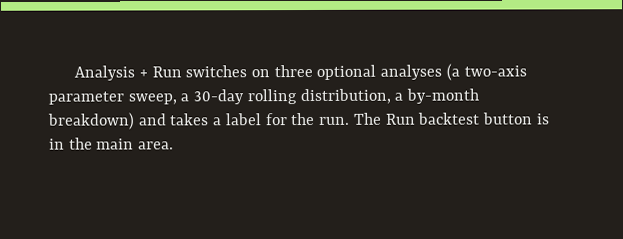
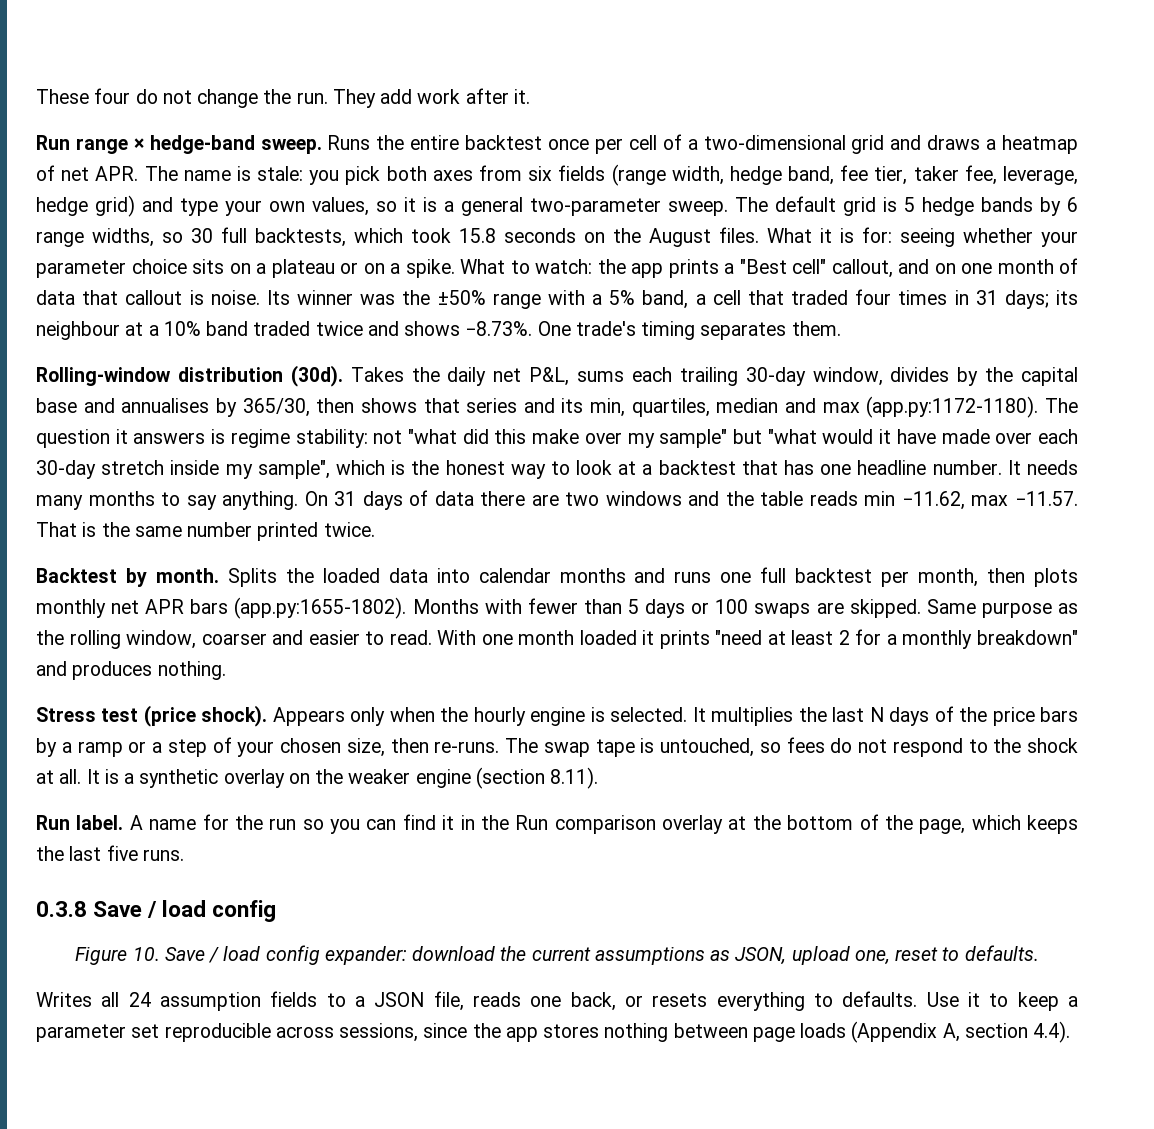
[74,63,527,81] [48,88,480,105] [47,112,550,130] [49,137,175,150] Analysis + Run switches on three optional analyses (a two-axis parameter sweep, a 30-day rolling distribution, a by-month breakdown) and takes a label for the run. The Run backtest button is in the main area. -> [36,88,530,108] [36,134,1078,154] [36,164,1078,186] [36,195,1078,217] [36,227,1078,247] [36,258,1078,278] [36,289,1078,309] [36,321,841,340] [36,365,1078,387] [36,396,1078,418] [36,429,1078,448] [36,460,1078,479] [36,490,1078,510] [36,522,375,541] [36,567,1079,587] [36,597,1078,619] [36,629,1078,649] [36,661,226,680] [36,705,1078,727] [36,737,1078,757] [36,767,599,789] [36,814,1078,834] [36,845,184,861] [36,900,277,922] [75,945,1039,965] [36,991,1079,1011] [36,1021,1071,1043] These four do not change the run. They add work after it. // Run range × hedge-band sweep. Runs the entire backtest once per cell of a two-dimensional grid and draws a heatmap of net APR. The name is stale: you pick both axes from six fields (range width, hedge band, fee tier, taker fee, leverage, hedge grid) and type your own values, so it is a general two-parameter sweep. The default grid is 5 hedge bands by 6 range widths, so 30 full backtests, which took 15.8 seconds on the August files. What it is for: seeing whether your parameter choice sits on a plateau or on a spike. What to watch: the app prints a "Best cell" callout, and on one month of data that callout is noise. Its winner was the ±50% range with a 5% band, a cell that traded four times in 31 days; its neighbour at a 10% band traded twice and shows −8.73%. One trade's timing separates them. // Rolling-window distribution (30d). Takes the daily net P&L, sums each trailing 30-day window, divides by the capital base and annualises by 365/30, then shows that series and its min, quartiles, median and max (app.py:1172-1180). The question it answers is regime stability: not "what did this make over my sample" but "what would it have made over each 30-day stretch inside my sample", which is the honest way to look at a backtest that has one headline number. It needs many months to say anything. On 31 days of data there are two windows and the table reads min −11.62, max −11.57. That is the same number printed twice. // Backtest by month. Splits the loaded data into calendar months and runs one full backtest per month, then plots monthly net APR bars (app.py:1655-1802). Months with fewer than 5 days or 100 swaps are skipped. Same purpose as the rolling window, coarser and easier to read. With one month loaded it prints "need at least 2 for a monthly breakdown" and produces nothing. // Stress test (price shock). Appears only when the hourly engine is selected. It multiplies the last N days of the price bars by a ramp or a step of your chosen size, then re-runs. The swap tape is untouched, so fees do not respond to the shock at all. It is a synthetic overlay on the weaker engine (section 8.11). // Run label. A name for the run so you can find it in the Run comparison overlay at the bottom of the page, which keeps the last five runs. // 0.3.8 Save / load config // Figure 10. Save / load config expander: download the current assumptions as JSON, upload one, reset to defaults. // Writes all 24 assumption fields to a JSON file, reads one back, or resets everything to defaults. Use it to keep a parameter set reproducible across sessions, since the app stores nothing between page loads (Appendix A, section 4.4).

